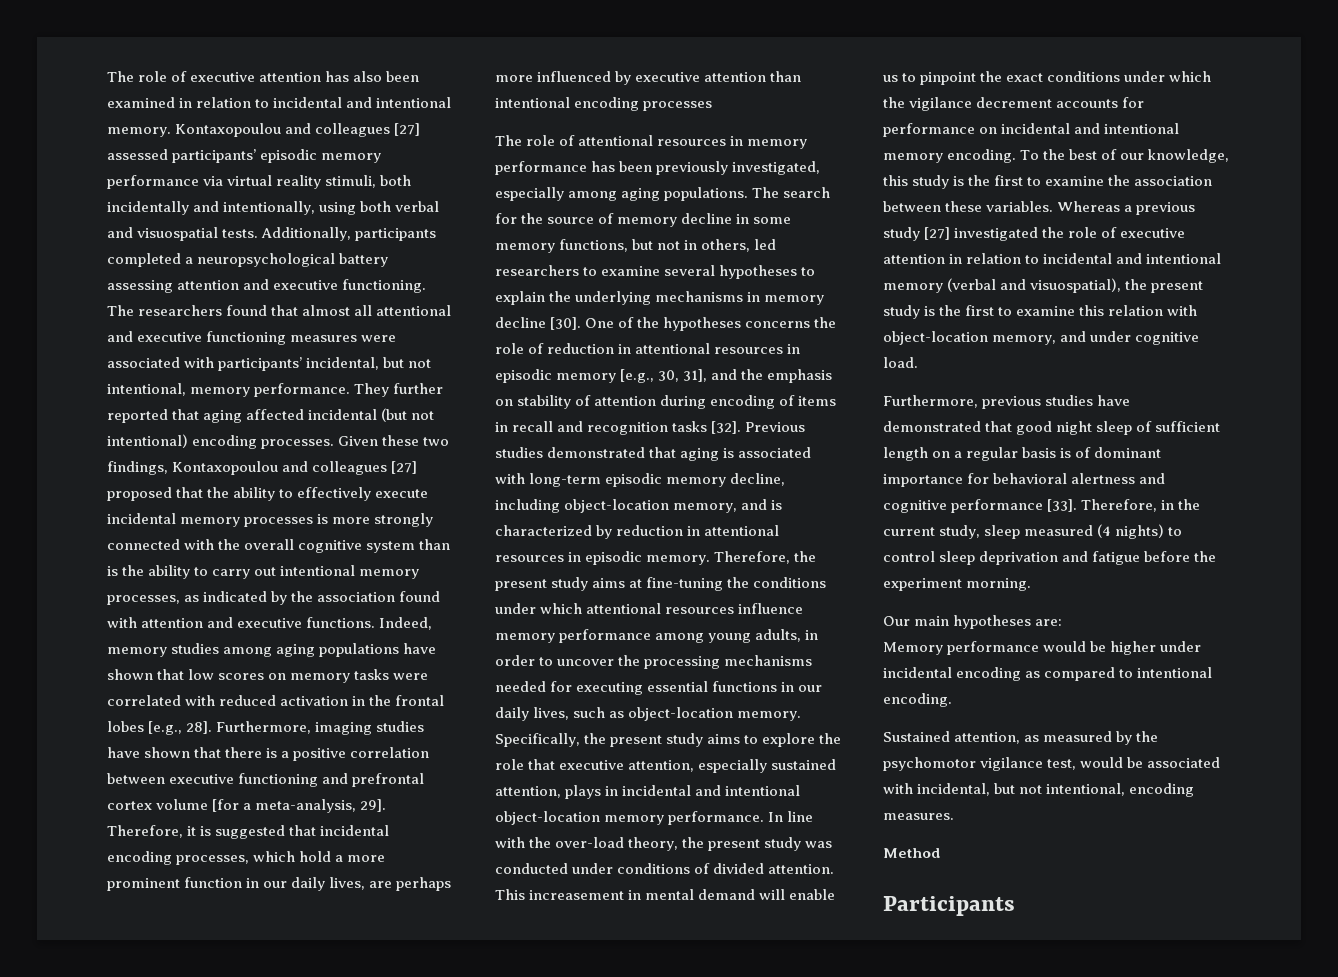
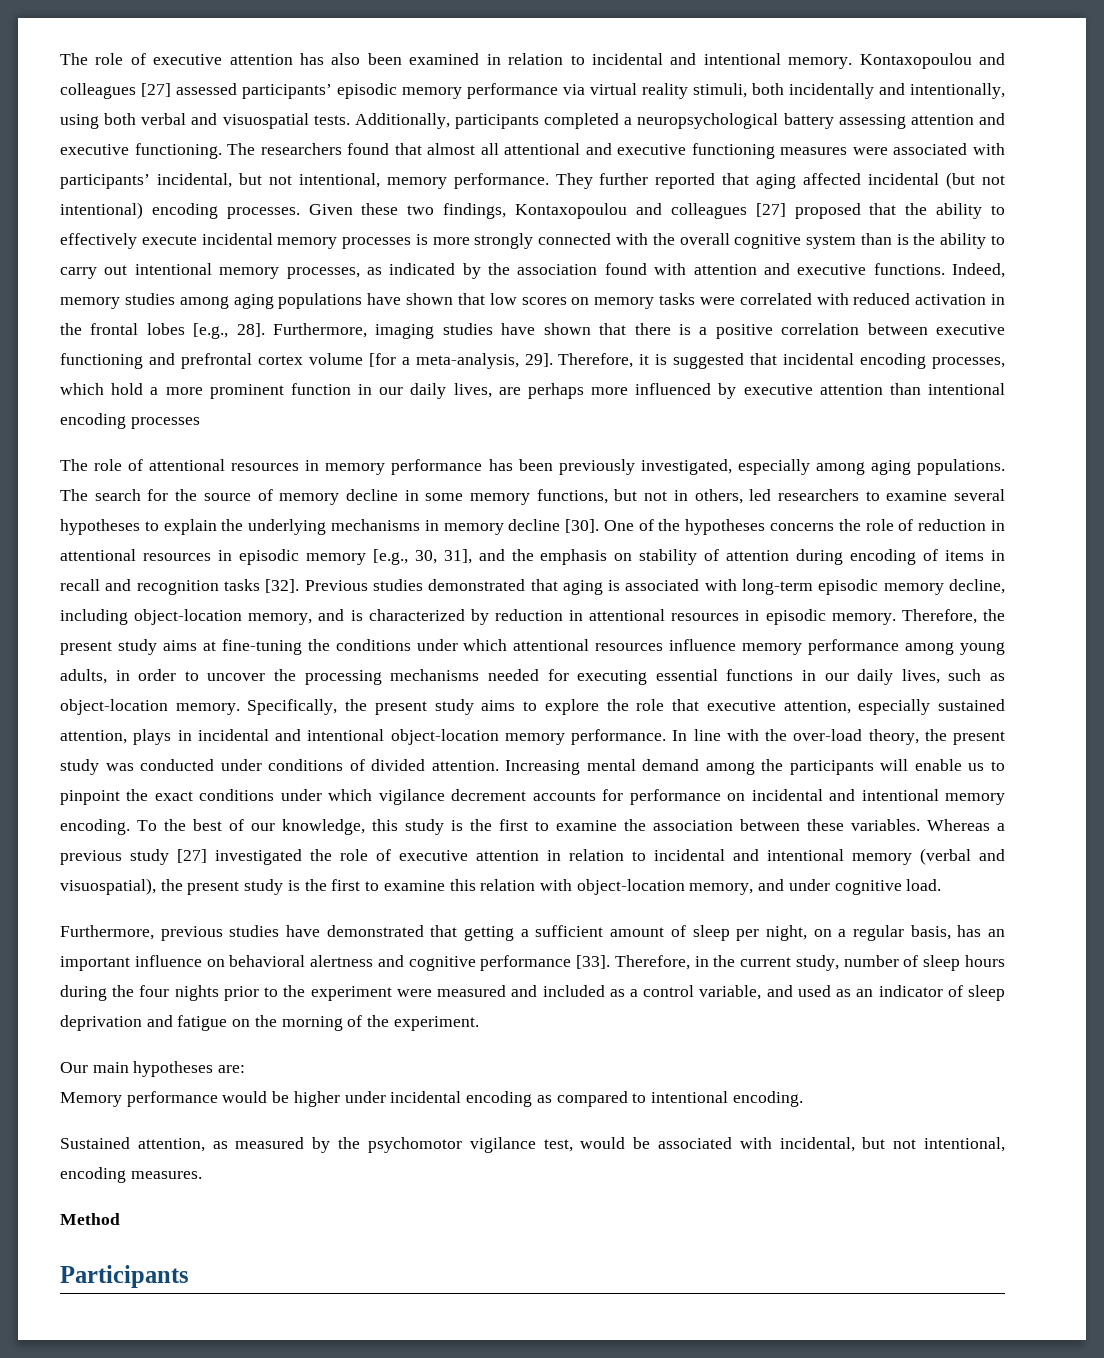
[495,889,756,900] This increasement in mental demand -> [505,759,874,775] Increasing mental demand among the participants
[883,97,905,108] the -> (373, 795) none
[1016,421,1221,435] [883,447,1162,461] [883,473,990,487] good night sleep of sufficient length on a regular basis is of dominant importance for -> [464,925,1006,941] [60,955,225,971] getting a sufficient amount of sleep per night, on a regular basis, has an important influence on
[984,524,1183,539] [883,551,1217,565] [883,578,1032,591] sleep measured (4 nights) to control sleep deprivation and fatigue before the experiment morning. -> [843,955,1005,971] [60,985,1006,1001] [60,1015,479,1031] number of sleep hours during the four nights prior to the experiment were measured and included as a control variable, and used as an indicator of sleep deprivation and fatigue on the morning of the experiment.

